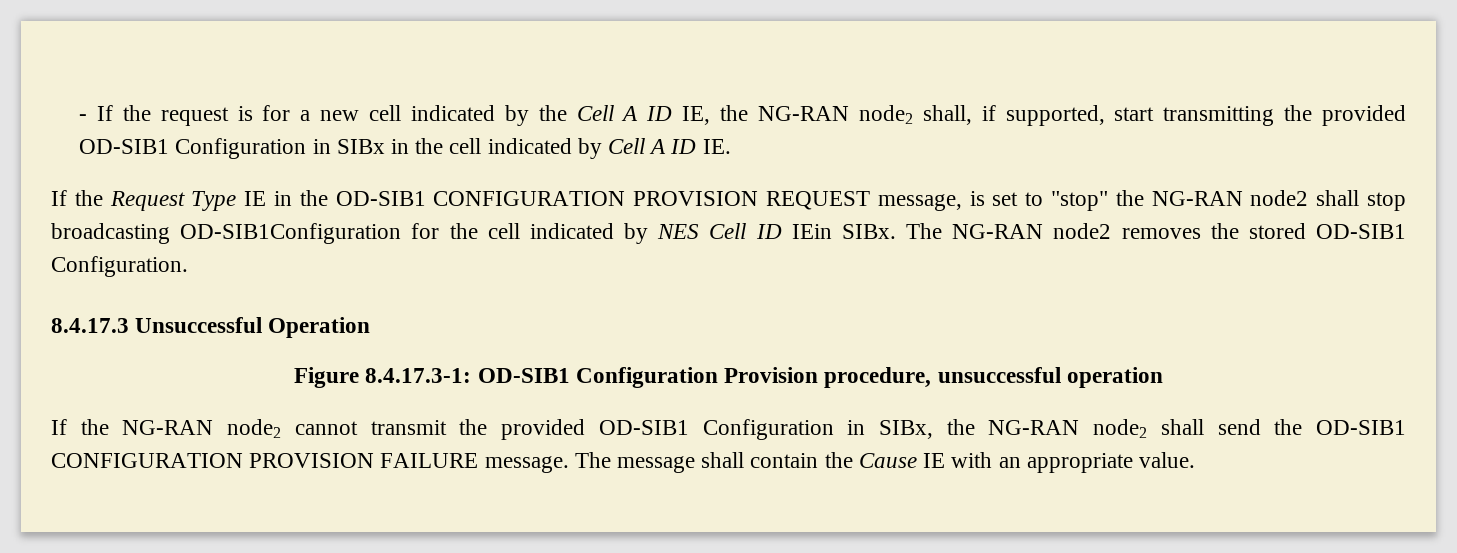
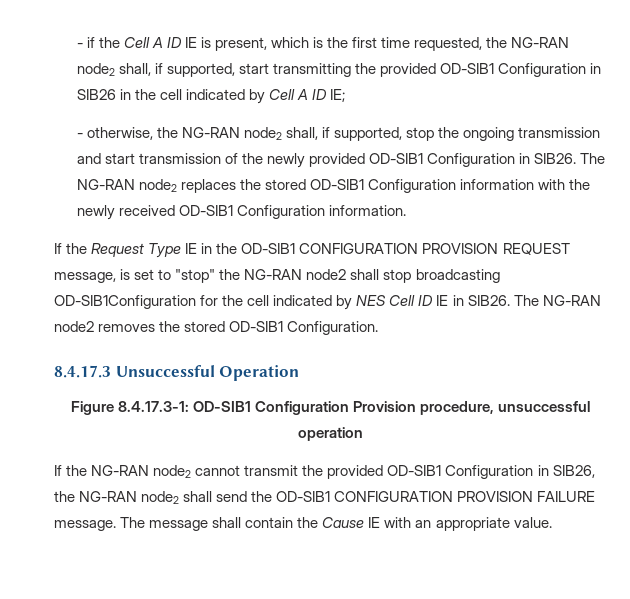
[79,105,711,126] - If the request is for a new cell indicated by the Cell A ID IE, -> [76,37,483,51] - if the Cell A ID IE is present, which is the first time requested,
[336,139,385,154] SIBx -> [76,89,116,100] SIB26
[702,139,731,154] IE. -> [330,89,346,102] [76,127,601,141] [76,153,606,168] [76,179,591,193] [76,205,406,220] IE; // - otherwise, the NG-RAN node2 shall, if supported, stop the ongoing transmission and start transmission of the newly provided OD-SIB1 Configuration in SIB26. The NG-RAN node2 replaces the stored OD-SIB1 Configuration information with the newly received OD-SIB1 Configuration information.
[791,224,896,239] IEin SIBx. -> [436,295,510,306] IE in SIB26.
[878,420,933,439] SIBx, -> [552,465,595,478] SIB26,

